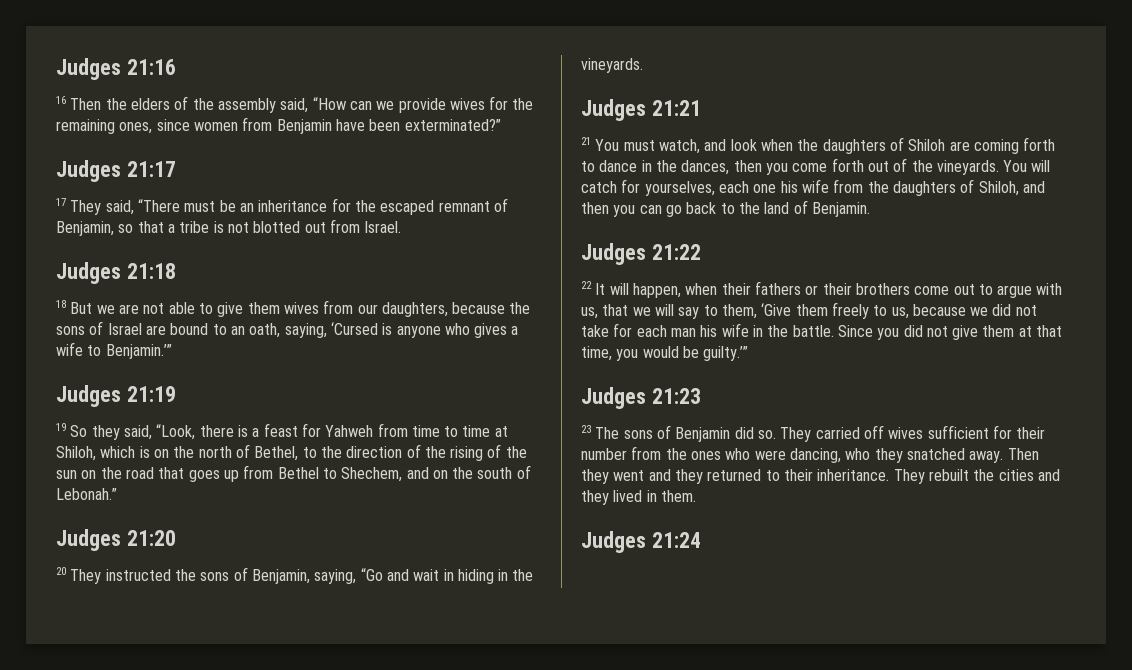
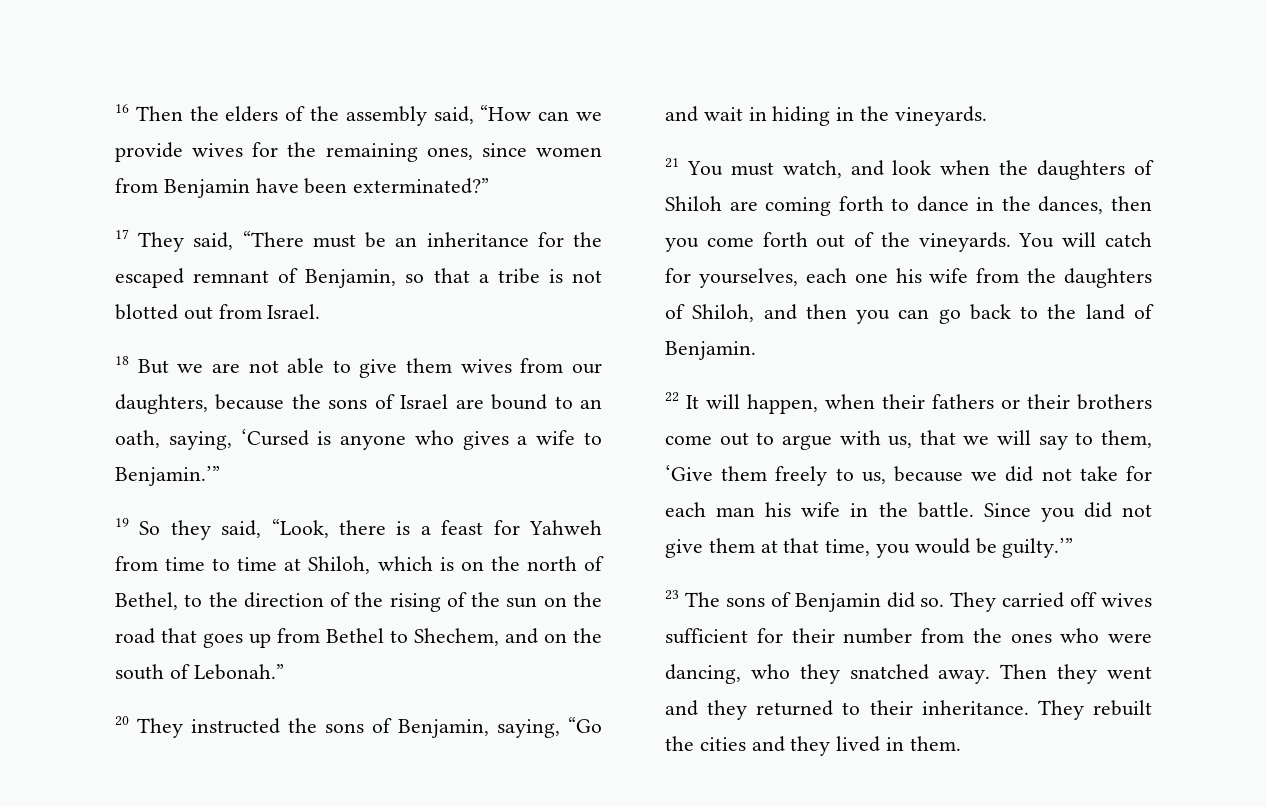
[56,58,176,80] Judges 21:16 // -> (115, 108) none
[56,160,176,182] // Judges 21:17 -> (490, 186) none
[56,262,176,284] // Judges 21:18 -> (321, 311) none
[56,385,176,407] // Judges 21:19 -> (220, 476) none
[56,529,176,551] // Judges 21:20 -> (284, 672) none
[581,99,701,121] // Judges 21:21 -> (987, 116) none
[581,243,701,265] // Judges 21:22 -> (756, 350) none
[581,387,701,409] // Judges 21:23 -> (1074, 548) none
[581,531,701,553] // Judges 21:24 -> (961, 743) none

